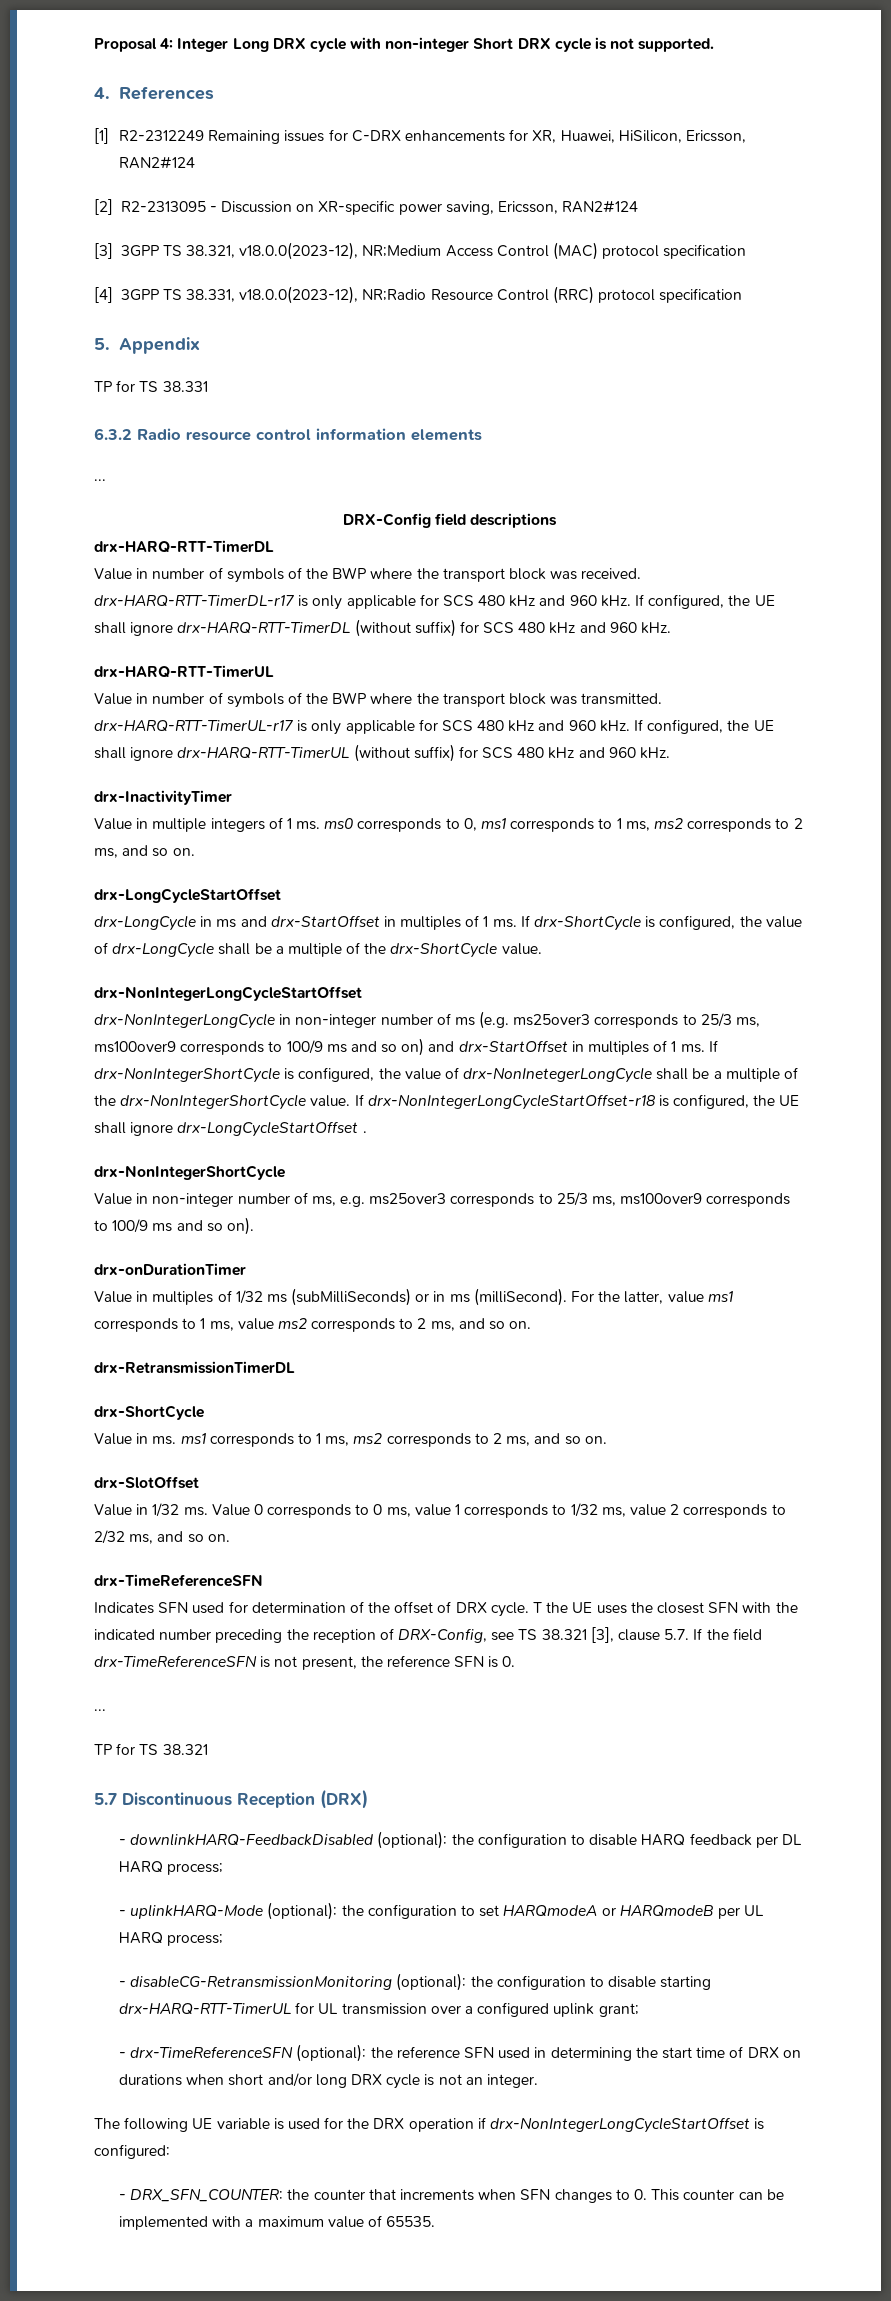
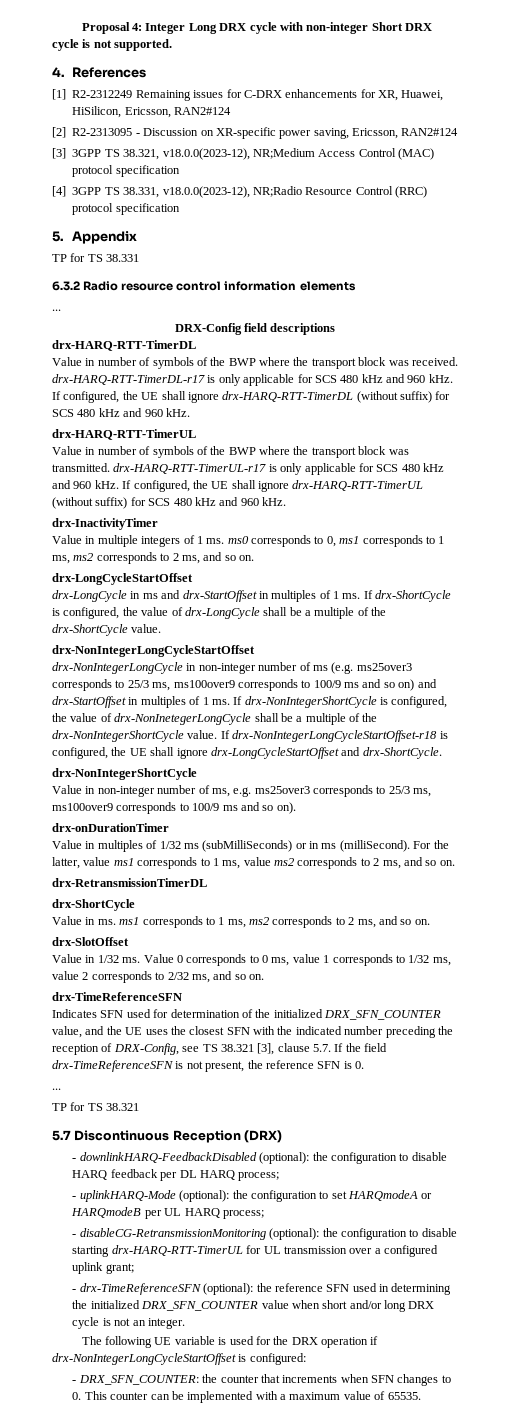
[362,1131,367,1133] . -> [341,747,442,759] and drx-ShortCycle.
[394,1601,543,1617] offset of DRX cycle. T -> [273,1009,441,1020] [52,1026,105,1038] initialized DRX_SFN_COUNTER value, and
[661,2046,801,2059] [119,2074,183,2086] start time of DRX on durations -> [90,1300,289,1311] initialized DRX_SFN_COUNTER value

